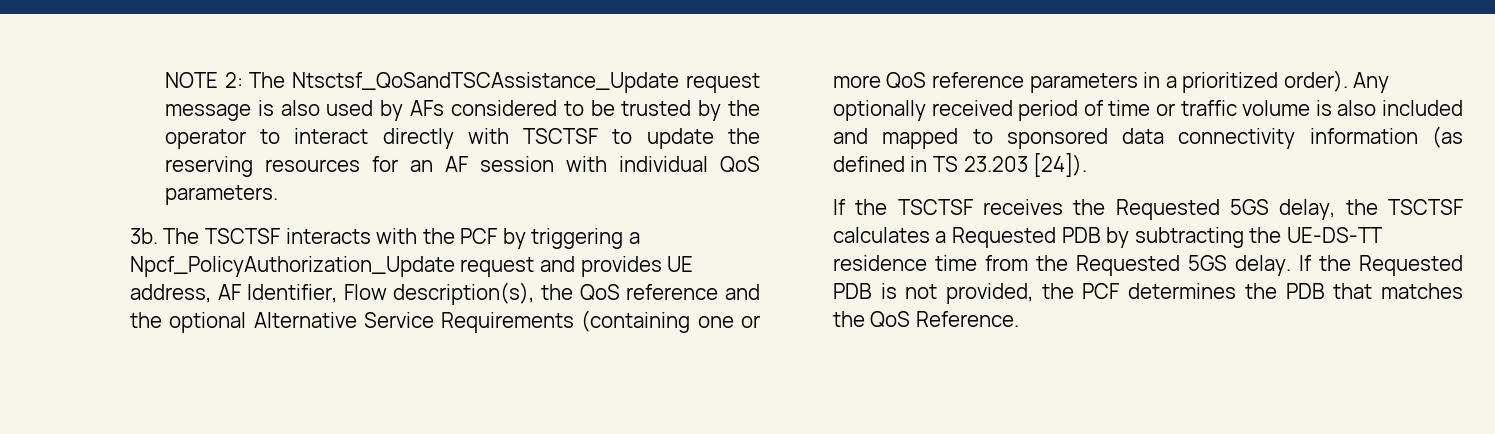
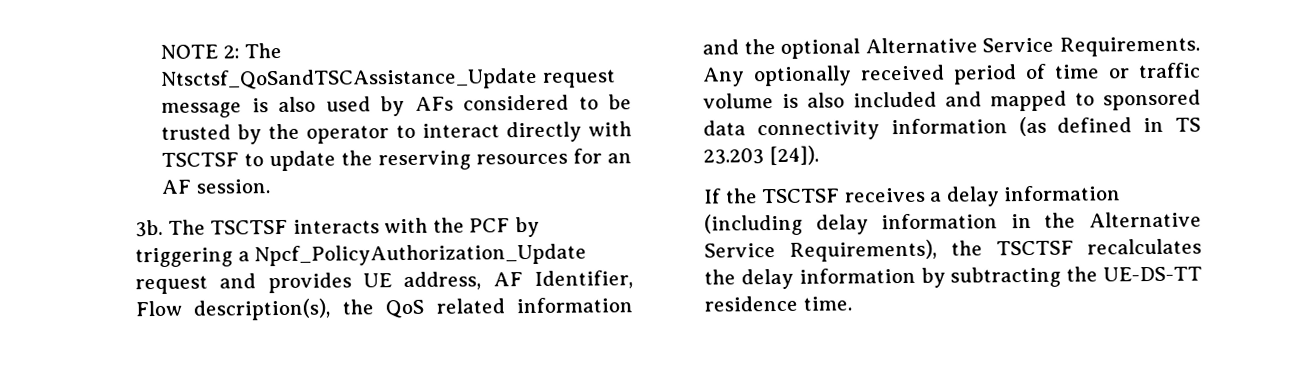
[479,156,761,172] [164,185,278,205] session with individual QoS parameters. -> [195,179,270,194] session.
[626,284,719,300] reference -> [435,297,633,314] related information
[441,310,761,333] [832,70,1348,93] Requirements (containing one or more QoS reference parameters in a prioritized order). -> [1059,36,1200,57] Requirements.
[1073,199,1463,220] [832,227,1101,248] the Requested 5GS delay, the TSCTSF calculates a Requested PDB -> [929,185,1122,207] [704,211,1202,236] [704,238,1202,262] [704,267,916,290] a delay information (including delay information in the Alternative Service Requirements), the TSCTSF recalculates the delay information
[934,255,1463,276] [832,283,1463,304] [832,311,1019,327] time from the Requested 5GS delay. If the Requested PDB is not provided, the PCF determines the PDB that matches the QoS Reference. -> [802,296,852,311] time.

